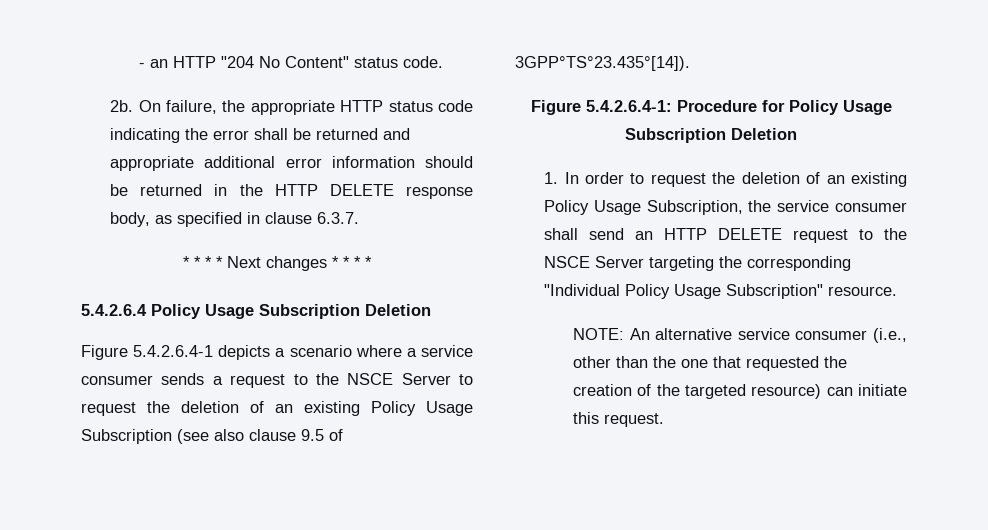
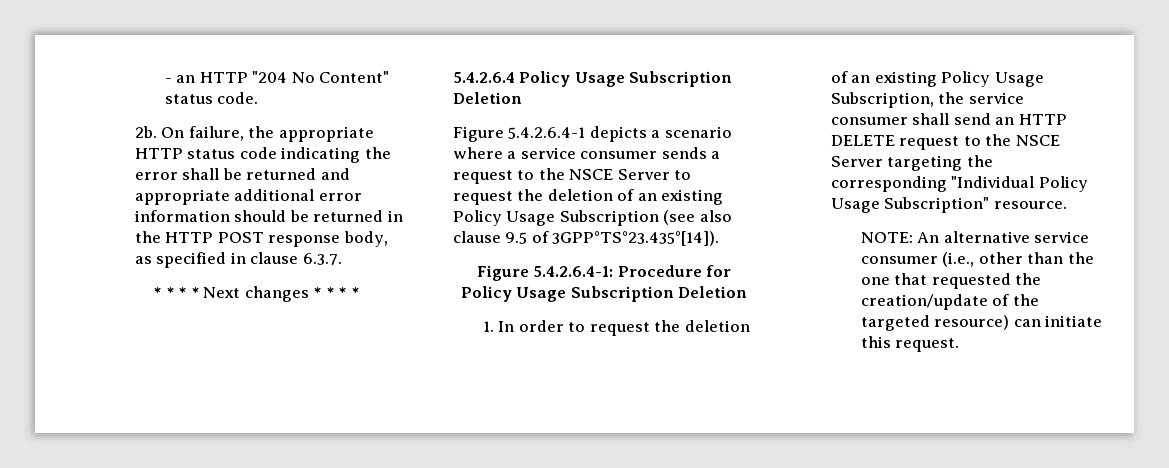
[329,184,394,196] DELETE -> [217,232,264,243] POST
[573,384,633,396] creation -> [861,294,989,310] creation/update

